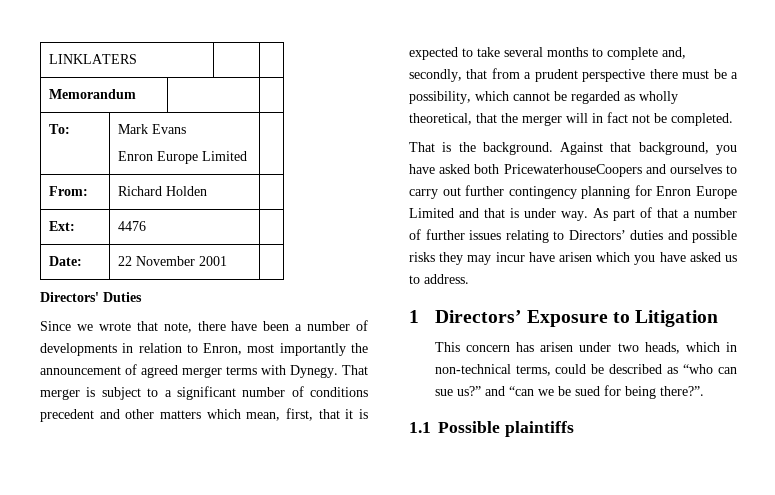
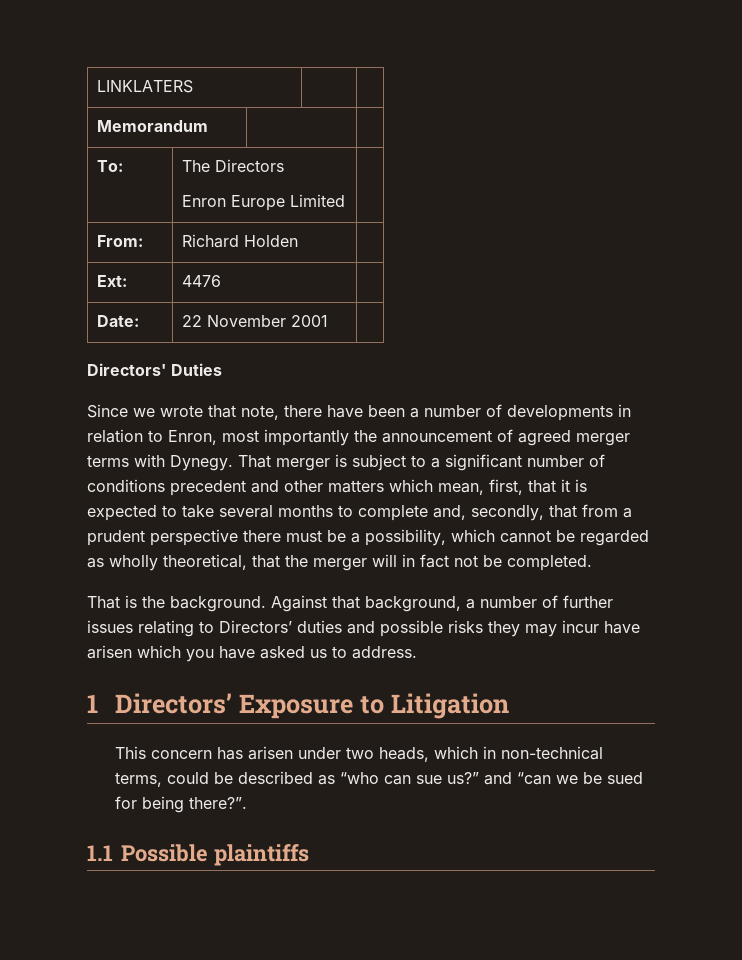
[117,124,186,134] Mark Evans -> [181,159,284,172] The Directors
[716,145,737,155] [409,164,737,177] [409,185,737,199] [409,207,678,221] you have asked both PricewaterhouseCoopers and ourselves to carry out further contingency planning for Enron Europe Limited and that is under way. As part of that -> (461, 604) none

